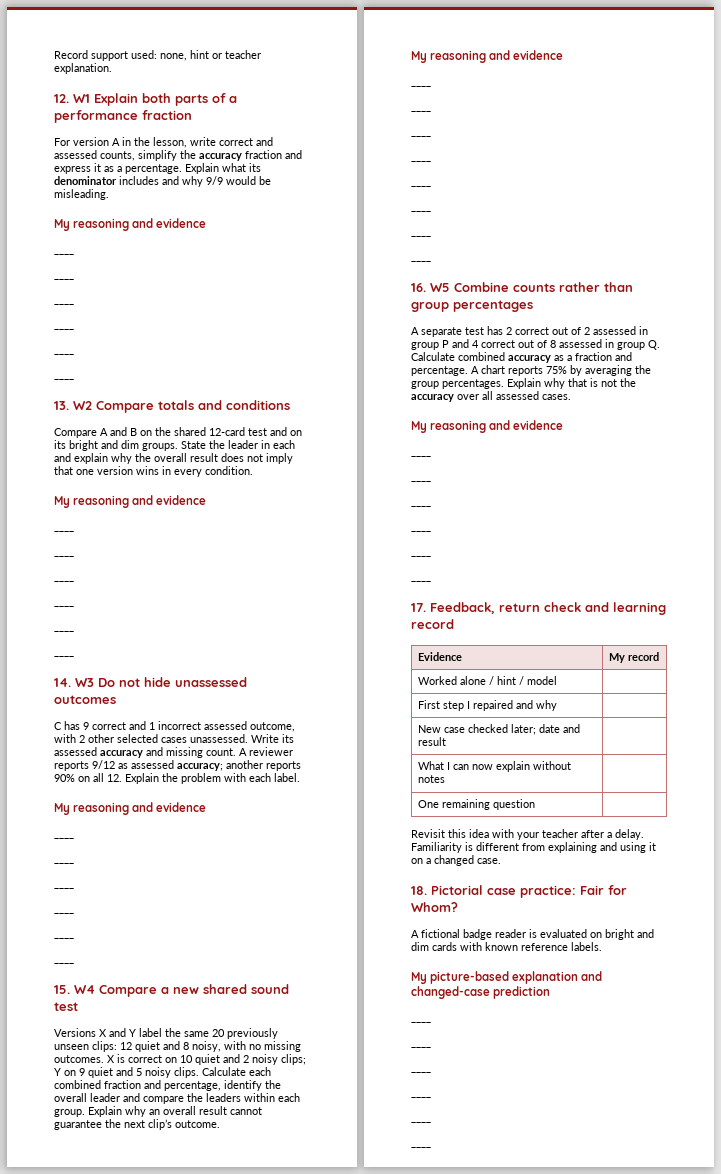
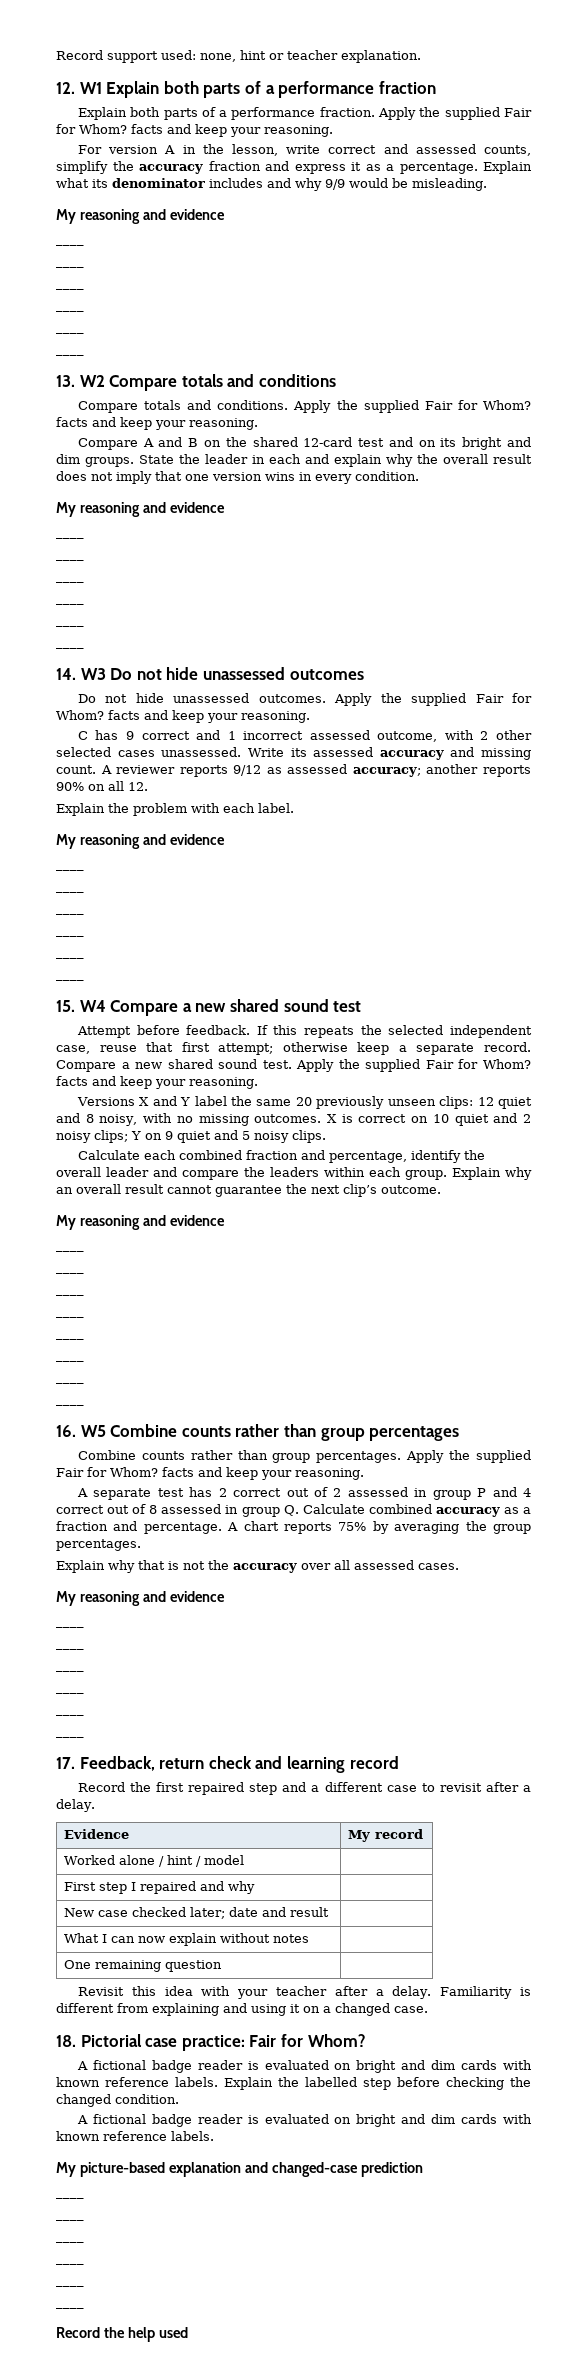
(192, 115) none -> [77,107,532,120] [56,124,333,137] // Explain both parts of a performance fraction. Apply the supplied Fair for Whom? facts and keep your reasoning.
(290, 405) none -> [77,400,531,413] [56,417,258,430] // Compare totals and conditions. Apply the supplied Fair for Whom? facts and keep your reasoning.
(116, 699) none -> [77,693,532,706] [56,710,310,723] // Do not hide unassessed outcomes. Apply the supplied Fair for Whom? facts and keep your reasoning.
(122, 778) none -> (148, 786) //
(78, 1006) none -> [76,1025,532,1038] [56,1042,531,1055] [56,1059,531,1072] [56,1076,258,1089] // Attempt before feedback. If this repeats the selected independent case, reuse that first attempt; otherwise keep a separate record. Compare a new shared sound test. Apply the supplied Fair for Whom? facts and keep your reasoning.
(199, 1072) none -> (326, 1136) //
(533, 306) none -> [77,1450,531,1463] [56,1467,364,1480] // Combine counts rather than group percentages. Apply the supplied Fair for Whom? facts and keep your reasoning.
(504, 384) none -> (141, 1545) //
(454, 624) none -> [77,1782,531,1795] [56,1799,95,1812] // Record the first repaired step and a different case to revisit after a delay.
(458, 907) none -> [76,2060,532,2073] [56,2077,531,2090] [56,2094,179,2107] // A fictional badge reader is evaluated on bright and dim cards with known reference labels. Explain the labelled step before checking the changed condition.
(431, 1147) none -> [56,2327,188,2342] // Record the help used

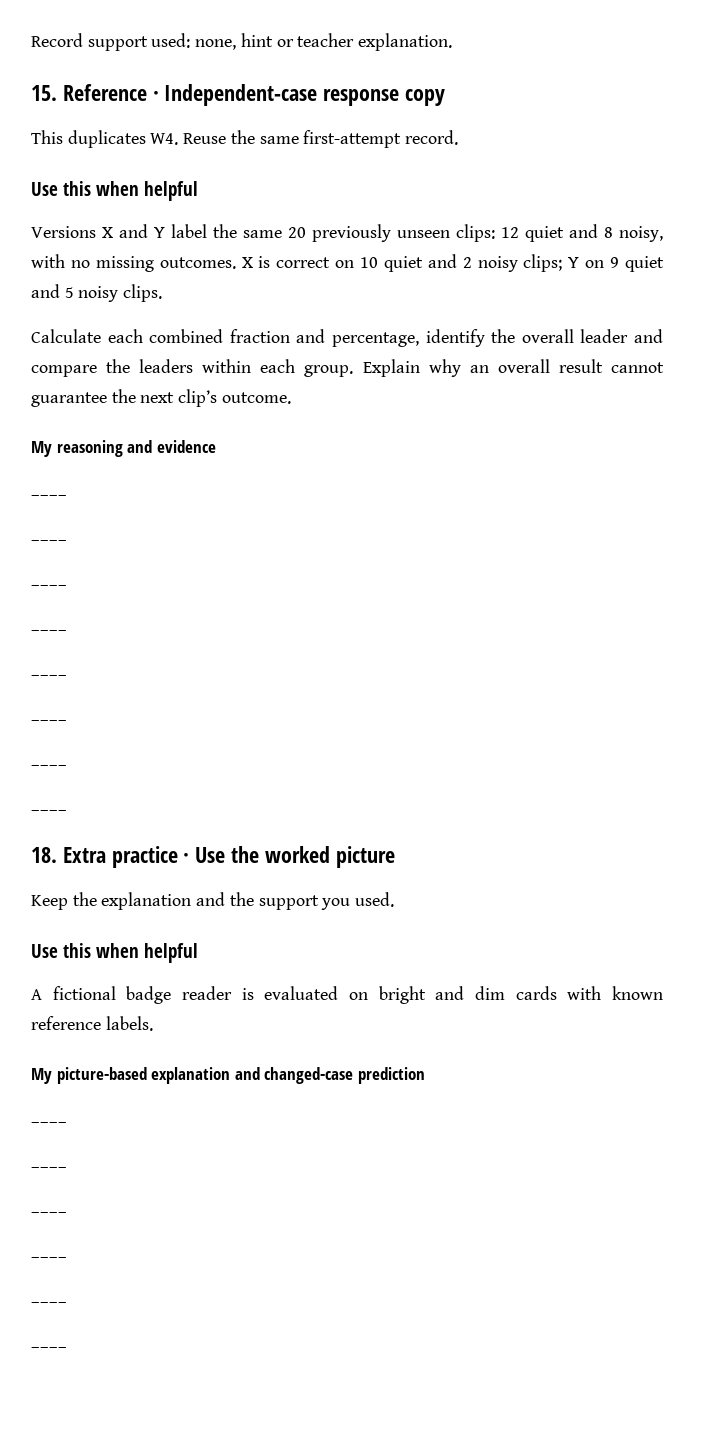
[56,81,436,98] [77,107,532,120] [56,124,333,137] [77,144,531,156] [56,161,532,174] [56,178,487,191] [56,209,225,224] [56,243,84,246] [56,265,84,268] [56,287,84,290] [56,309,84,312] [56,331,84,334] [56,353,84,356] [56,374,336,391] [77,400,531,413] [56,417,258,430] [77,437,531,450] [56,454,532,467] [56,471,419,484] [56,502,225,517] [56,536,84,539] [56,558,84,561] [56,580,84,583] [56,602,84,605] [56,624,84,627] [56,646,84,649] [56,667,364,680] [77,693,532,706] [56,710,310,723] [77,730,532,742] [56,747,531,760] [56,764,531,777] [56,781,148,791] [56,803,294,816] [56,834,225,849] [56,868,84,871] [56,890,84,893] [56,912,84,915] [56,934,84,937] [56,956,84,959] [56,978,84,981] [56,999,362,1016] [76,1025,532,1038] [56,1042,531,1055] [56,1059,531,1072] [56,1076,258,1089] 12. W1 Explain both parts of a performance fraction // Explain both parts of a performance fraction. Apply the supplied Fair for Whom? facts and keep your reasoning. // For version A in the lesson, write correct and assessed counts, simplify the accuracy fraction and express it as a percentage. Explain what its denominator includes and why 9/9 would be misleading. // My reasoning and evidence // ____ // ____ // ____ // ____ // ____ // ____ // 13. W2 Compare totals and conditions // Compare totals and conditions. Apply the supplied Fair for Whom? facts and keep your reasoning. // Compare A and B on the shared 12-card test and on its bright and dim groups. State the leader in each and explain why the overall result does not imply that one version wins in every condition. // My reasoning and evidence // ____ // ____ // ____ // ____ // ____ // ____ // 14. W3 Do not hide unassessed outcomes // Do not hide unassessed outcomes. Apply the supplied Fair for Whom? facts and keep your reasoning. // C has 9 correct and 1 incorrect assessed outcome, with 2 other selected cases unassessed. Write its assessed accuracy and missing count. A reviewer reports 9/12 as assessed accuracy; another reports 90% on all 12. // Explain the problem with each label. // My reasoning and evidence // ____ // ____ // ____ // ____ // ____ // ____ // 15. W4 Compare a new shared sound test // Attempt before feedback. If this repeats the selected independent case, reuse that first attempt; otherwise keep a separate record. Compare a new shared sound test. Apply the supplied Fair for Whom? facts and keep your reasoning. -> [31,84,446,106] [31,130,459,148] [31,181,199,201] 15. Reference · Independent-case response copy // This duplicates W4. Reuse the same first-attempt record. // Use this when helpful
[56,1424,460,1441] [77,1450,531,1463] [56,1467,364,1480] [76,1487,532,1500] [56,1504,531,1517] [56,1521,531,1534] [56,1539,141,1551] [56,1560,459,1573] [56,1591,225,1606] [56,1625,84,1628] [56,1647,84,1650] [56,1669,84,1672] [56,1691,84,1694] [56,1713,84,1716] [56,1735,84,1738] [56,1756,399,1773] [77,1782,531,1795] [56,1799,95,1812] [64,1829,130,1839] [348,1829,424,1842] [64,1855,245,1867] [64,1881,256,1894] [64,1907,330,1919] [64,1933,310,1946] [64,1960,223,1972] [77,1986,531,1999] [56,2003,428,2016] [56,2034,366,2051] [76,2060,532,2073] [56,2077,531,2090] [56,2094,179,2107] 16. W5 Combine counts rather than group percentages // Combine counts rather than group percentages. Apply the supplied Fair for Whom? facts and keep your reasoning. // A separate test has 2 correct out of 2 assessed in group P and 4 correct out of 8 assessed in group Q. Calculate combined accuracy as a fraction and percentage. A chart reports 75% by averaging the group percentages. // Explain why that is not the accuracy over all assessed cases. // My reasoning and evidence // ____ // ____ // ____ // ____ // ____ // ____ // 17. Feedback, return check and learning record // Record the first repaired step and a different case to revisit after a delay. // Evidence | My record // Worked alone / hint / model | // First step I repaired and why | // New case checked later; date and result | // What I can now explain without notes | // One remaining question | // Revisit this idea with your teacher after a delay. Familiarity is different from explaining and using it on a changed case. // 18. Pictorial case practice: Fair for Whom? // A fictional badge reader is evaluated on bright and dim cards with known reference labels. Explain the labelled step before checking the changed condition. -> [31,846,395,868] [31,892,395,910] [31,943,199,963] 18. Extra practice · Use the worked picture // Keep the explanation and the support you used. // Use this when helpful
[56,2327,188,2342] // Record the help used -> (67, 1347) none

